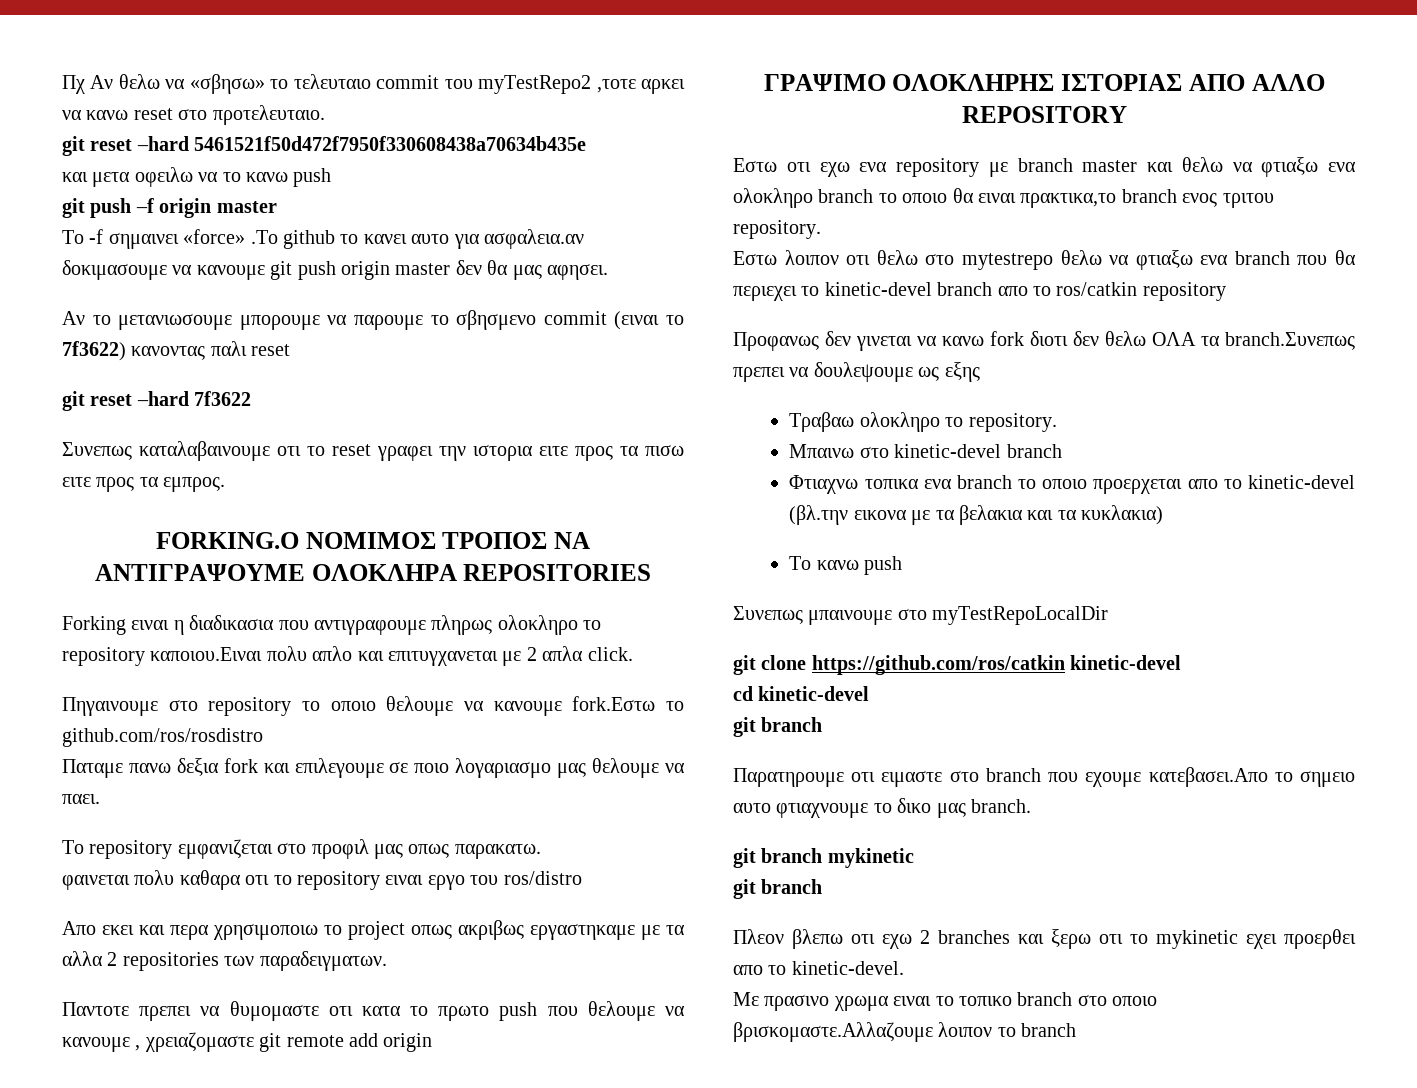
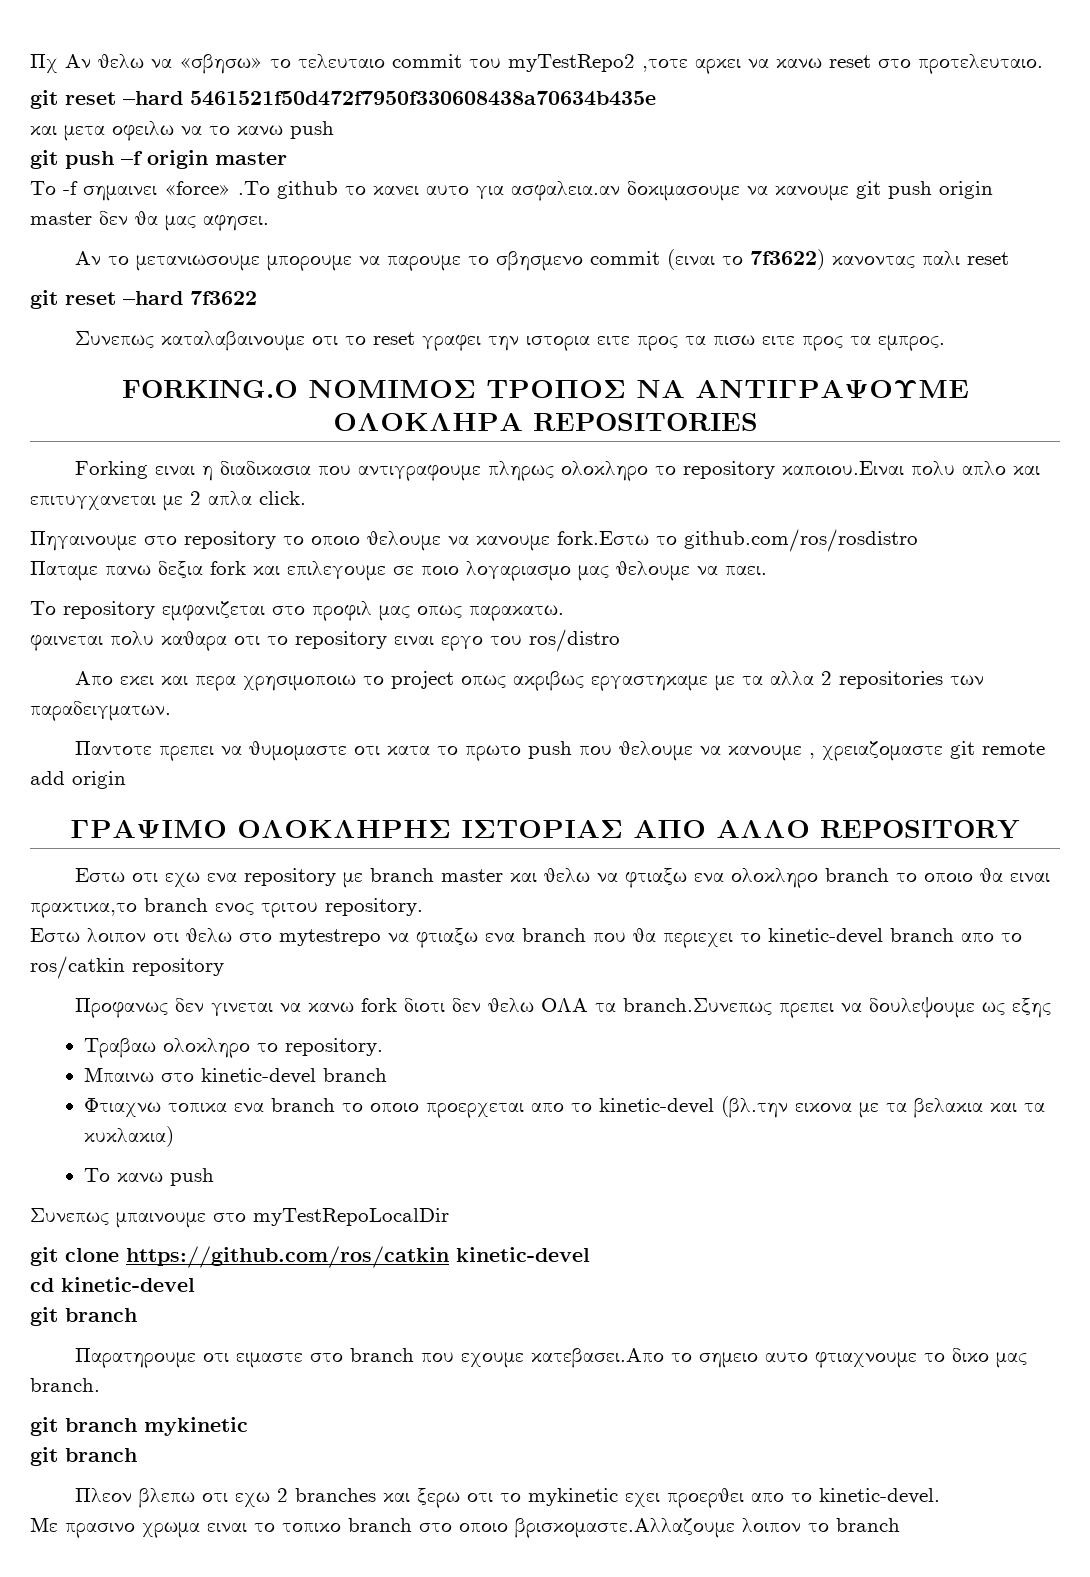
[1060,250,1102,265] θελω -> (381, 937) none

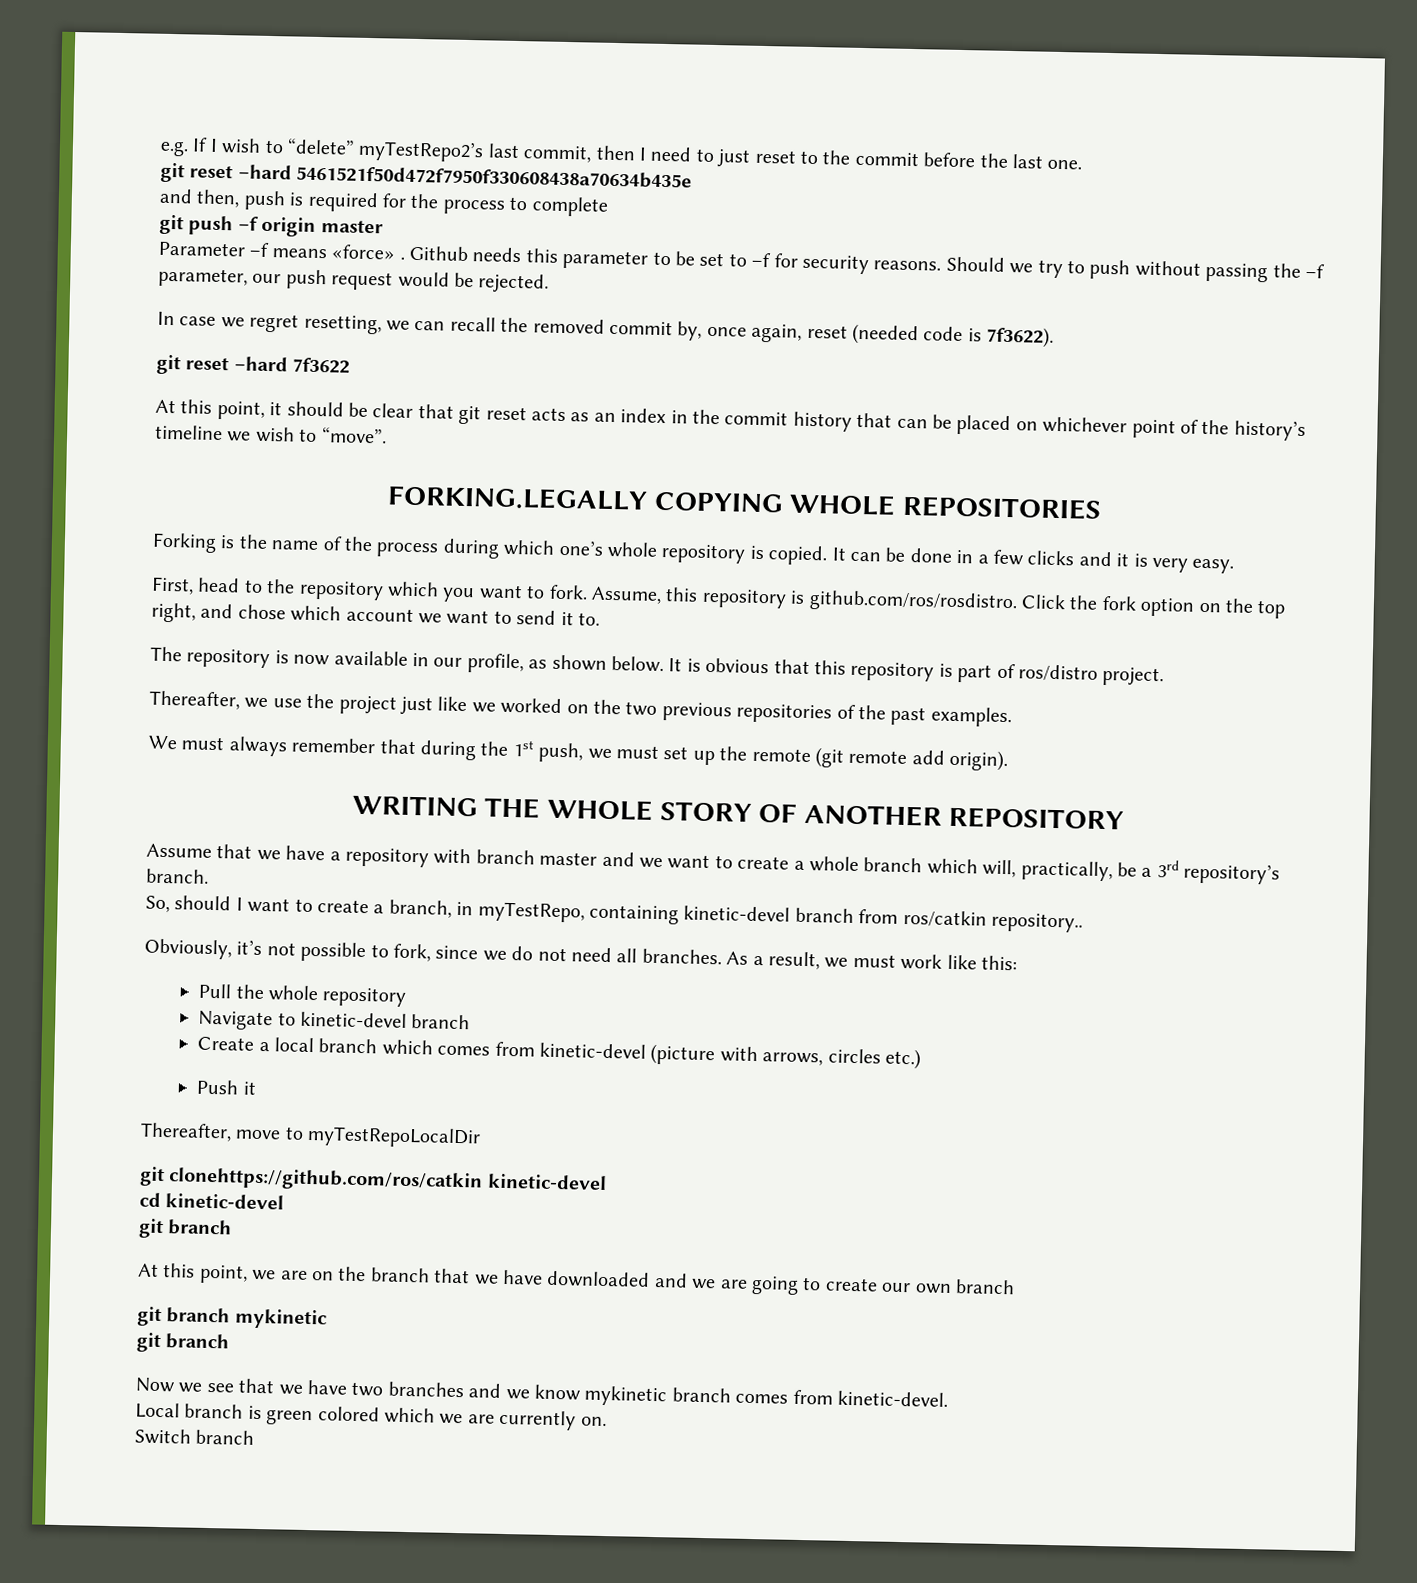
[30,54,1043,74] [30,90,656,109] [30,121,334,141] Πχ Αν θελω να «σβησω» το τελευταιο commit του myTestRepo2 ,τοτε αρκει να κανω reset στο προτελευταιο. // git reset –hard 5461521f50d472f7950f330608438a70634b435e // και μετα οφειλω να το κανω push -> [160,137,1083,170] [160,162,693,189] [159,188,608,217] e.g. If I wish to “delete” myTestRepo2’s last commit, then I need to just reset to the commit before the last one. // git reset –hard 5461521f50d472f7950f330608438a70634b435e // and then, push is required for the process to complete
[30,181,993,201] [30,211,269,231] [74,249,1009,271] [30,290,257,309] [74,331,945,351] [121,380,969,399] [332,412,758,431] [74,461,1040,481] [30,491,306,511] [30,529,918,552] [30,561,767,581] [30,601,564,621] [30,629,620,652] [74,671,984,691] [30,701,171,721] [74,741,1045,761] [30,771,126,789] [70,819,1020,839] [74,868,1050,888] [30,898,423,918] [30,928,1022,948] [30,956,224,979] [74,997,1051,1018] [84,1038,384,1058] [84,1067,388,1084] [84,1096,1046,1118] [84,1126,175,1147] [84,1168,215,1186] [30,1208,246,1228] Το -f σημαινει «force» .Το github το κανει αυτο για ασφαλεια.αν δοκιμασουμε να κανουμε git push origin master δεν θα μας αφησει. // Αν το μετανιωσουμε μπορουμε να παρουμε το σβησμενο commit (ειναι το 7f3622) κανοντας παλι reset // git reset –hard 7f3622 // Συνεπως καταλαβαινουμε οτι το reset γραφει την ιστορια ειτε προς τα πισω ειτε προς τα εμπρος. // FORKING.Ο ΝΟΜΙΜΟΣ ΤΡΟΠΟΣ ΝΑ ΑΝΤΙΓΡΑΨΟΥΜΕ ΟΛΟΚΛΗΡΑ REPOSITORIES // Forking ειναι η διαδικασια που αντιγραφουμε πληρως ολοκληρο το repository καποιου.Ειναι πολυ απλο και επιτυγχανεται με 2 απλα click. // Πηγαινουμε στο repository το οποιο θελουμε να κανουμε fork.Εστω το github.com/ros/rosdistro // Παταμε πανω δεξια fork και επιλεγουμε σε ποιο λογαριασμο μας θελουμε να παει. // Το repository εμφανιζεται στο προφιλ μας οπως παρακατω. // φαινεται πολυ καθαρα οτι το repository ειναι εργο του ros/distro // Απο εκει και περα χρησιμοποιω το project οπως ακριβως εργαστηκαμε με τα αλλα 2 repositories των παραδειγματων. // Παντοτε πρεπει να θυμομαστε οτι κατα το πρωτο push που θελουμε να κανουμε , χρειαζομαστε git remote add origin // ΓΡΑΨΙΜΟ ΟΛΟΚΛΗΡΗΣ ΙΣΤΟΡΙΑΣ ΑΠΟ ΑΛΛΟ REPOSITORY // Εστω οτι εχω ενα repository με branch master και θελω να φτιαξω ενα ολοκληρο branch το οποιο θα ειναι πρακτικα,το branch ενος τριτου repository. // Εστω λοιπον οτι θελω στο mytestrepo να φτιαξω ενα branch που θα περιεχει το kinetic-devel branch απο το ros/catkin repository // Προφανως δεν γινεται να κανω fork διοτι δεν θελω ΟΛΑ τα branch.Συνεπως πρεπει να δουλεψουμε ως εξης // Τραβαω ολοκληρο το repository. // Μπαινω στο kinetic-devel branch // Φτιαχνω τοπικα ενα branch το οποιο προερχεται απο το kinetic-devel (βλ.την εικονα με τα βελακια και τα κυκλακια) // Το κανω push // Συνεπως μπαινουμε στο -> [158,241,1325,283] [158,267,550,294] [157,311,1055,348] [156,354,351,375] [155,399,1306,442] [155,424,387,444] [387,485,1101,520] [152,532,1235,574] [151,576,1286,619] [151,602,600,626] [150,646,1165,687] [149,690,1012,728] [148,735,1009,772] [351,794,1125,831] [146,843,1281,885] [146,868,209,884] [145,895,1083,933] [144,938,1017,971] [198,983,407,1007] [198,1010,471,1031] [197,1036,922,1070] [196,1079,257,1095] [140,1122,304,1142] Parameter –f means «force» . Github needs this parameter to be set to –f for security reasons. Should we try to push without passing the –f parameter, our push request would be rejected. // In case we regret resetting, we can recall the removed commit by, once again, reset (needed code is 7f3622). // git reset –hard 7f3622 // At this point, it should be clear that git reset acts as an index in the commit history that can be placed on whichever point of the history’s timeline we wish to “move”. // FORKING.LEGALLY COPYING WHOLE REPOSITORIES // Forking is the name of the process during which one’s whole repository is copied. It can be done in a few clicks and it is very easy. // First, head to the repository which you want to fork. Assume, this repository is github.com/ros/rosdistro. Click the fork option on the top right, and chose which account we want to send it to. // The repository is now available in our profile, as shown below. It is obvious that this repository is part of ros/distro project. // Thereafter, we use the project just like we worked on the two previous repositories of the past examples. // We must always remember that during the 1st push, we must set up the remote (git remote add origin). // WRITING THE WHOLE STORY OF ANOTHER REPOSITORY // Assume that we have a repository with branch master and we want to create a whole branch which will, practically, be a 3rd repository’s branch. // So, should I want to create a branch, in myTestRepo, containing kinetic-devel branch from ros/catkin repository.. // Obviously, it’s not possible to fork, since we do not need all branches. As a result, we must work like this: // Pull the whole repository // Navigate to kinetic-devel branch // Create a local branch which comes from kinetic-devel (picture with arrows, circles etc.) // Push it // Thereafter, move to
[65,1246,449,1268] clone https://github.com/ros/catkin -> [168,1167,484,1193] clonehttps://github.com/ros/catkin
[74,1348,1027,1368] [30,1378,100,1392] Παρατηρουμε οτι ειμαστε στο branch που εχουμε κατεβασει.Απο το σημειο αυτο φτιαχνουμε το δικο μας branch. -> [138,1263,1015,1295] At this point, we are on the branch that we have downloaded and we are going to create our own branch
[74,1488,940,1508] [30,1517,829,1538] Πλεον βλεπω οτι εχω 2 branches και ξερω οτι το mykinetic εχει προερθει απο το kinetic-devel. // Με πρασινο χρωμα ειναι το τοπικο branch στο οποιο βρισκομαστε.Αλλαζουμε λοιπον το -> [135,1377,948,1407] [135,1402,607,1431] [134,1428,191,1445] Now we see that we have two branches and we know mykinetic branch comes from kinetic-devel. // Local branch is green colored which we are currently on. // Switch

